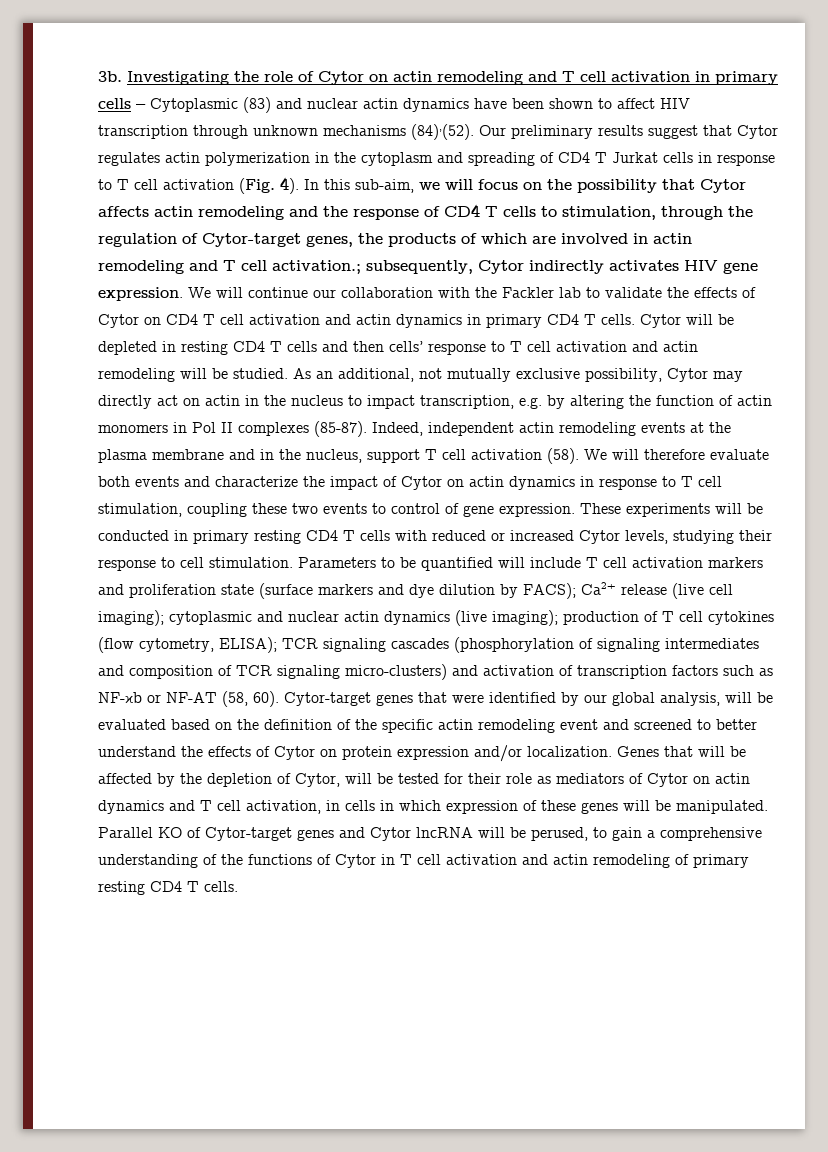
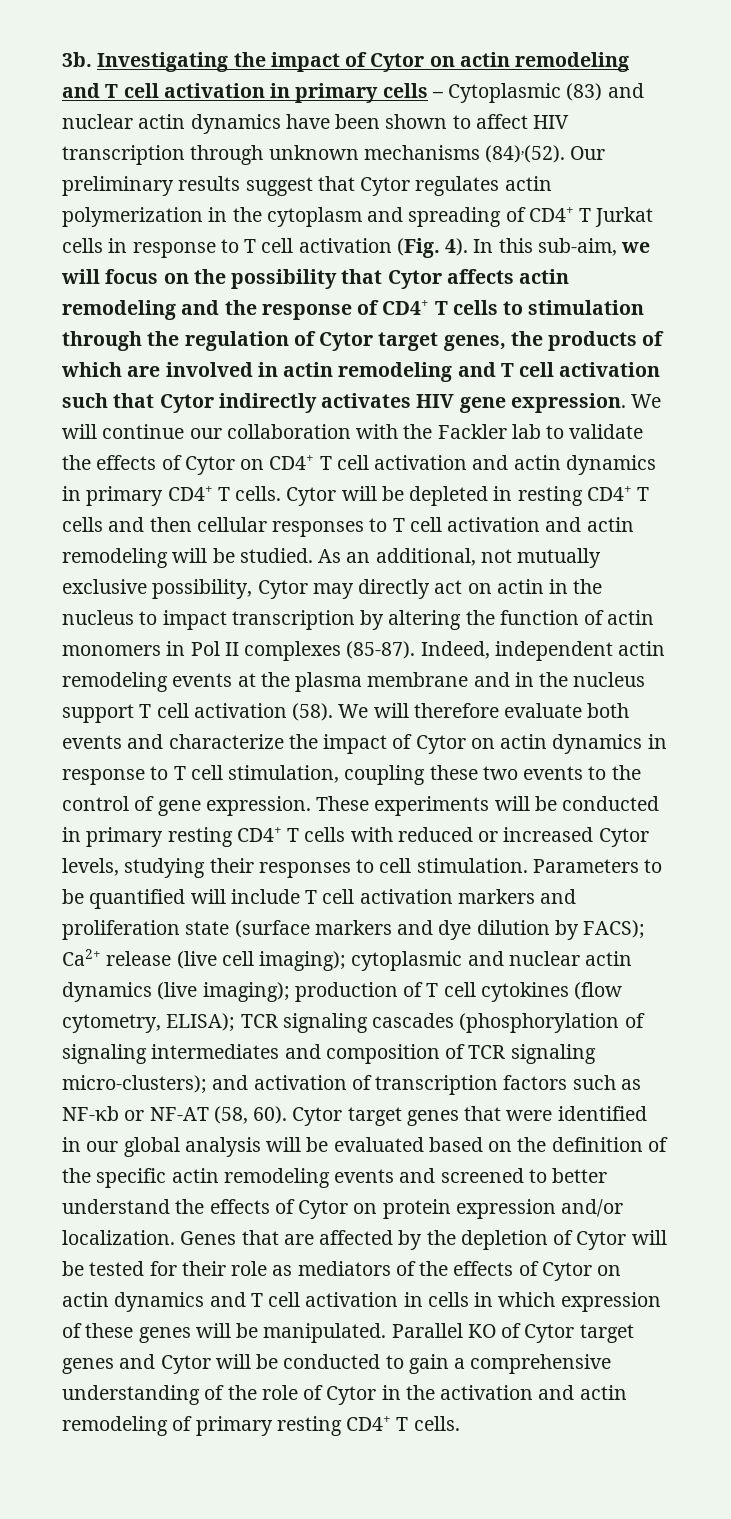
[264,71,293,82] role -> [270,52,340,72] impact
[558,152,590,163] CD4 -> [528,207,574,222] CD4+
[444,204,480,217] CD4 -> [382,300,430,315] CD4+
[562,206,656,220] stimulation, -> [528,300,645,315] stimulation
[202,233,301,247] Cytor-target -> [319,332,439,351] Cytor target
[272,260,473,274] activation.; subsequently, -> [559,362,661,377] [62,393,155,408] activation such that
[166,314,198,325] CD4 -> [269,455,315,470] CD4+
[547,314,579,325] CD4 -> [167,486,213,501] CD4+
[233,341,265,352] CD4 -> [586,486,632,501] CD4+
[389,341,486,355] cells’ response -> [196,517,365,537] cellular responses
[420,395,542,409] transcription, e.g. -> [231,610,355,630] transcription
[306,449,362,463] nucleus, -> [573,672,646,687] nucleus
(386, 508) none -> [611,765,641,780] the
[306,530,338,541] CD4 -> [236,827,282,842] CD4+
[98,559,156,571] response -> [258,862,351,878] responses
[345,664,447,680] micro-clusters) -> [62,1075,207,1094] micro-clusters);
[284,692,371,706] Cytor-target -> [292,1107,402,1126] Cytor target
[561,692,579,706] by -> [62,1137,81,1152] in
[660,692,720,706] analysis, -> [184,1137,261,1157] analysis
[560,719,598,730] event -> [334,1169,395,1183] events
[698,746,746,757] will be -> [283,1234,314,1245] are
[295,773,340,787] Cytor, -> [576,1231,627,1250] Cytor
(643, 778) none -> [419,1261,539,1276] the effects of
[246,800,321,814] activation, -> [305,1292,399,1307] activation
[205,827,292,841] Cytor-target -> [524,1324,634,1343] Cytor target
[416,827,588,841] lncRNA will be perused, -> [215,1354,381,1369] will be conducted
[248,854,312,865] functions -> [261,1385,298,1400] role
[400,854,441,865] T cell -> [405,1385,435,1400] the
[150,881,182,892] CD4 -> [346,1416,392,1431] CD4+

